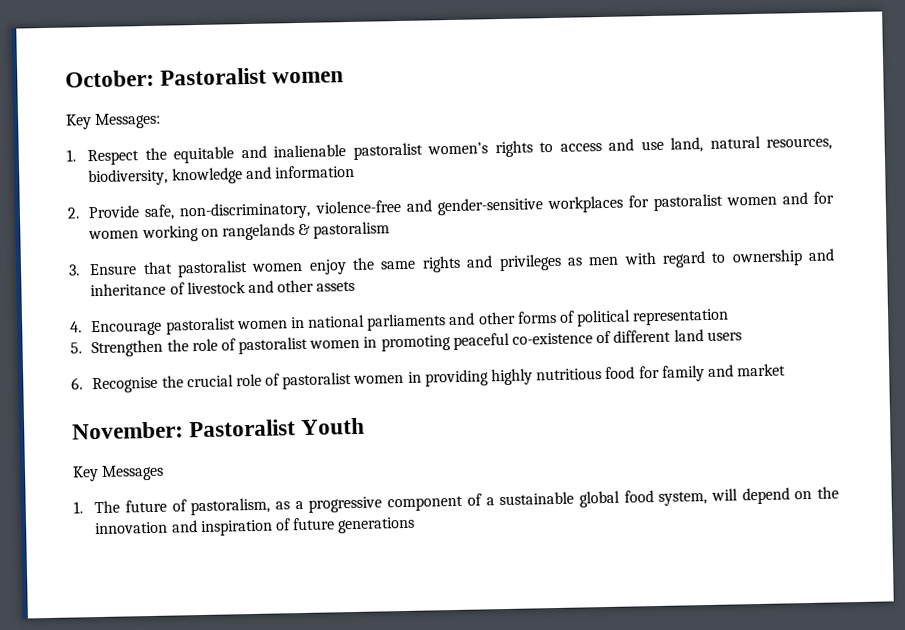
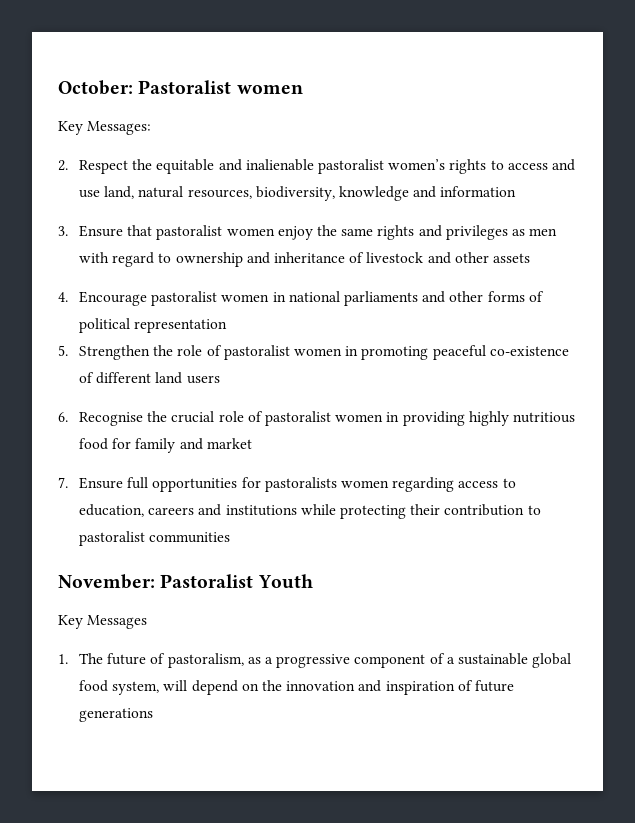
[66,149,76,162] 1. -> [58,160,68,171] 2.
[67,191,835,221] [88,221,391,243] // 2. Provide safe, non-discriminatory, violence-free and gender-sensitive workplaces for pastoralist women and for women working on rangelands & pastoralism -> (517, 191) none
(787, 370) none -> [58,477,516,492] [79,504,541,519] [79,531,231,546] // 7. Ensure full opportunities for pastoralists women regarding access to education, careers and institutions while protecting their contribution to pastoralist communities

